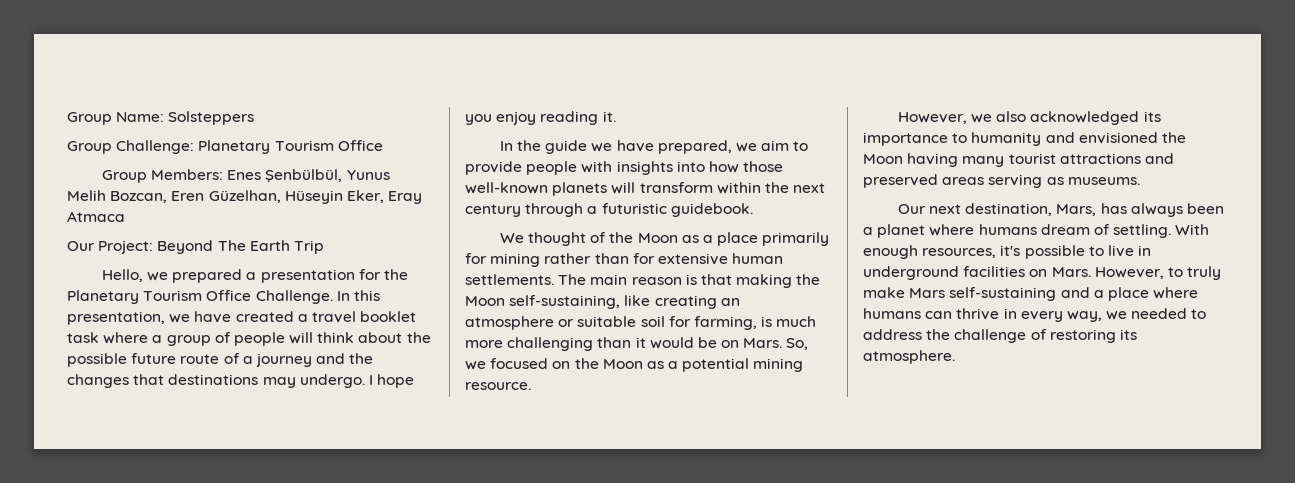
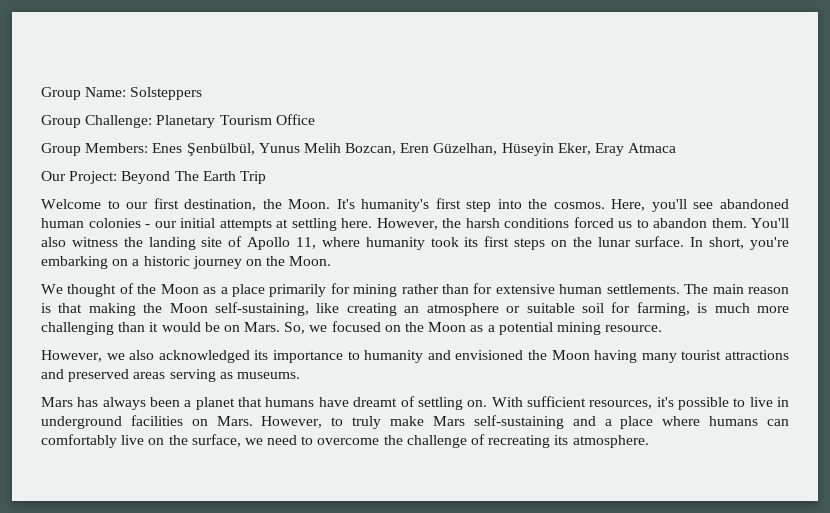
[101,269,408,283] [67,290,380,304] [67,311,417,325] [67,332,431,346] [67,353,374,367] [67,374,415,388] [465,111,616,125] [499,140,809,154] [465,161,784,175] [465,182,826,196] [465,203,753,217] Hello, we prepared a presentation for the Planetary Tourism Office Challenge. In this presentation, we have created a travel booklet task where a group of people will think about the possible future route of a journey and the changes that destinations may undergo. I hope you enjoy reading it. // In the guide we have prepared, we aim to provide people with insights into how those well-known planets will transform within the next century through a futuristic guidebook. -> [41,198,789,212] [41,217,789,231] [41,236,790,250] [41,256,332,269] Welcome to our first destination, the Moon. It's humanity's first step into the cosmos. Here, you'll see abandoned human colonies - our initial attempts at settling here. However, the harsh conditions forced us to abandon them. You'll also witness the landing site of Apollo 11, where humanity took its first steps on the lunar surface. In short, you're embarking on a historic journey on the Moon.
[897,203,1097,216] Our next destination, Mars, -> [41,397,73,407] Mars
[929,224,1210,238] [863,245,918,259] where humans dream of settling. With enough -> [238,396,586,410] that humans have dreamt of settling on. With sufficient
[956,308,1207,322] [863,329,922,340] thrive in every way, we needed to address -> [41,434,380,448] comfortably live on the surface, we need to overcome
[1049,329,1116,343] restoring -> [488,435,551,448] recreating

